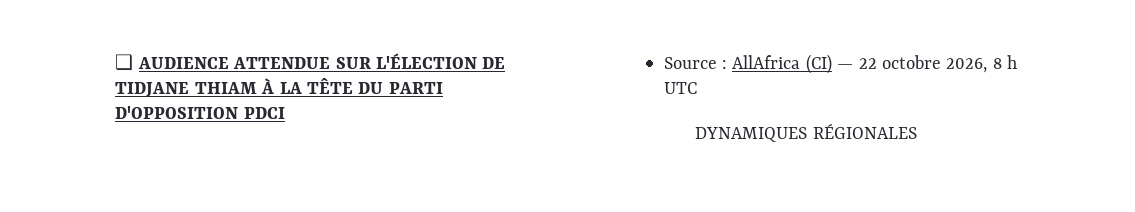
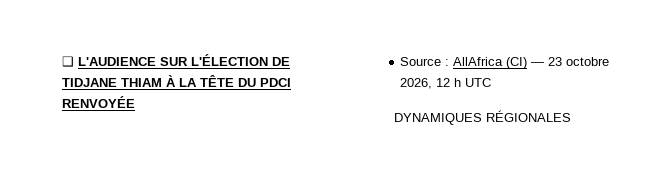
[137,57,331,69] AUDIENCE ATTENDUE -> [77,57,156,66] L'AUDIENCE
[388,82,443,94] [115,106,239,119] PARTI D'OPPOSITION -> (256, 82) none
(285, 113) none -> [61,96,135,108] RENVOYÉE
[858,58,877,69] 22 -> [548,57,563,66] 23
[992,58,1002,69] 8 -> [436,78,451,87] 12

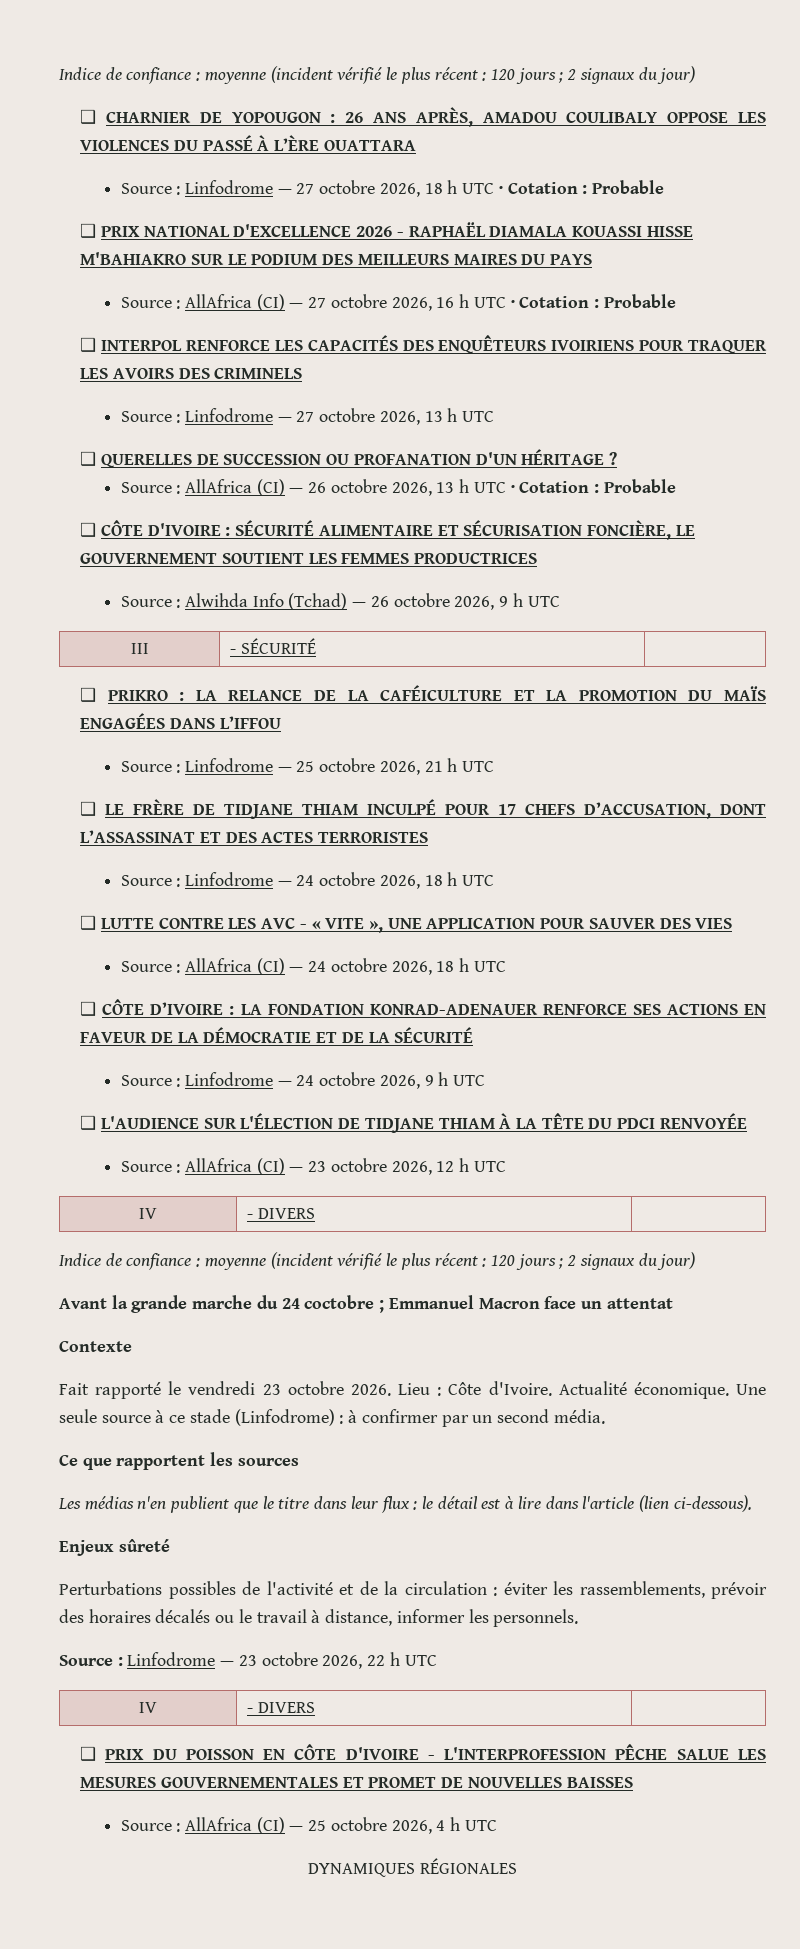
(61, 61) none -> [59,66,696,84] [80,107,766,127] [80,135,416,151] [120,180,665,197] [80,222,693,238] [80,252,592,265] [120,294,676,311] [80,335,767,354] [80,368,303,379] [120,408,495,425] [80,449,617,468] [120,479,676,496] [80,520,695,540] [80,553,538,564] [120,593,560,610] [130,643,149,654] [230,638,317,654] [80,685,767,702] [80,713,281,729] [120,758,495,775] [80,799,766,819] [80,830,429,843] [120,872,495,889] [80,915,733,933] [120,958,506,975] [80,999,767,1016] [80,1027,474,1043] [120,1072,486,1089] Indice de confiance : moyenne (incident vérifié le plus récent : 120 jours ; 2 signaux du jour) // ❑ CHARNIER DE YOPOUGON : 26 ANS APRÈS, AMADOU COULIBALY OPPOSE LES VIOLENCES DU PASSÉ À L’ÈRE OUATTARA // Source : Linfodrome — 27 octobre 2026, 18 h UTC · Cotation : Probable // ❑ PRIX NATIONAL D'EXCELLENCE 2026 - RAPHAËL DIAMALA KOUASSI HISSE M'BAHIAKRO SUR LE PODIUM DES MEILLEURS MAIRES DU PAYS // Source : AllAfrica (CI) — 27 octobre 2026, 16 h UTC · Cotation : Probable // ❑ INTERPOL RENFORCE LES CAPACITÉS DES ENQUÊTEURS IVOIRIENS POUR TRAQUER LES AVOIRS DES CRIMINELS // Source : Linfodrome — 27 octobre 2026, 13 h UTC // ❑ QUERELLES DE SUCCESSION OU PROFANATION D'UN HÉRITAGE ? // Source : AllAfrica (CI) — 26 octobre 2026, 13 h UTC · Cotation : Probable // ❑ CÔTE D'IVOIRE : SÉCURITÉ ALIMENTAIRE ET SÉCURISATION FONCIÈRE, LE GOUVERNEMENT SOUTIENT LES FEMMES PRODUCTRICES // Source : Alwihda Info (Tchad) — 26 octobre 2026, 9 h UTC // III | - SÉCURITÉ | // ❑ PRIKRO : LA RELANCE DE LA CAFÉICULTURE ET LA PROMOTION DU MAÏS ENGAGÉES DANS L’IFFOU // Source : Linfodrome — 25 octobre 2026, 21 h UTC // ❑ LE FRÈRE DE TIDJANE THIAM INCULPÉ POUR 17 CHEFS D’ACCUSATION, DONT L’ASSASSINAT ET DES ACTES TERRORISTES // Source : Linfodrome — 24 octobre 2026, 18 h UTC // ❑ LUTTE CONTRE LES AVC - « VITE », UNE APPLICATION POUR SAUVER DES VIES // Source : AllAfrica (CI) — 24 octobre 2026, 18 h UTC // ❑ CÔTE D’IVOIRE : LA FONDATION KONRAD-ADENAUER RENFORCE SES ACTIONS EN FAVEUR DE LA DÉMOCRATIE ET DE LA SÉCURITÉ // Source : Linfodrome — 24 octobre 2026, 9 h UTC //
(492, 82) none -> [139,1208,157,1219] [247,1208,316,1219] [59,1252,696,1270] [59,1295,673,1313] [59,1341,132,1352] [59,1381,766,1399] [59,1409,605,1427] [59,1452,299,1470] [58,1495,752,1513] [59,1539,170,1556] [59,1581,767,1599] [59,1609,579,1627] [59,1652,437,1669] [139,1702,157,1713] [247,1702,316,1713] [80,1744,766,1761] [80,1777,633,1788] [120,1817,497,1834] // IV | - DIVERS | // Indice de confiance : moyenne (incident vérifié le plus récent : 120 jours ; 2 signaux du jour) // Avant la grande marche du 24 coctobre ; Emmanuel Macron face un attentat // Contexte // Fait rapporté le vendredi 23 octobre 2026. Lieu : Côte d'Ivoire. Actualité économique. Une seule source à ce stade (Linfodrome) : à confirmer par un second média. // Ce que rapportent les sources // Les médias n'en publient que le titre dans leur flux : le détail est à lire dans l'article (lien ci-dessous). // Enjeux sûreté // Perturbations possibles de l'activité et de la circulation : éviter les rassemblements, prévoir des horaires décalés ou le travail à distance, informer les personnels. // Source : Linfodrome — 23 octobre 2026, 22 h UTC // IV | - DIVERS | // ❑ PRIX DU POISSON EN CÔTE D'IVOIRE - L'INTERPROFESSION PÊCHE SALUE LES MESURES GOUVERNEMENTALES ET PROMET DE NOUVELLES BAISSES // Source : AllAfrica (CI) — 25 octobre 2026, 4 h UTC

